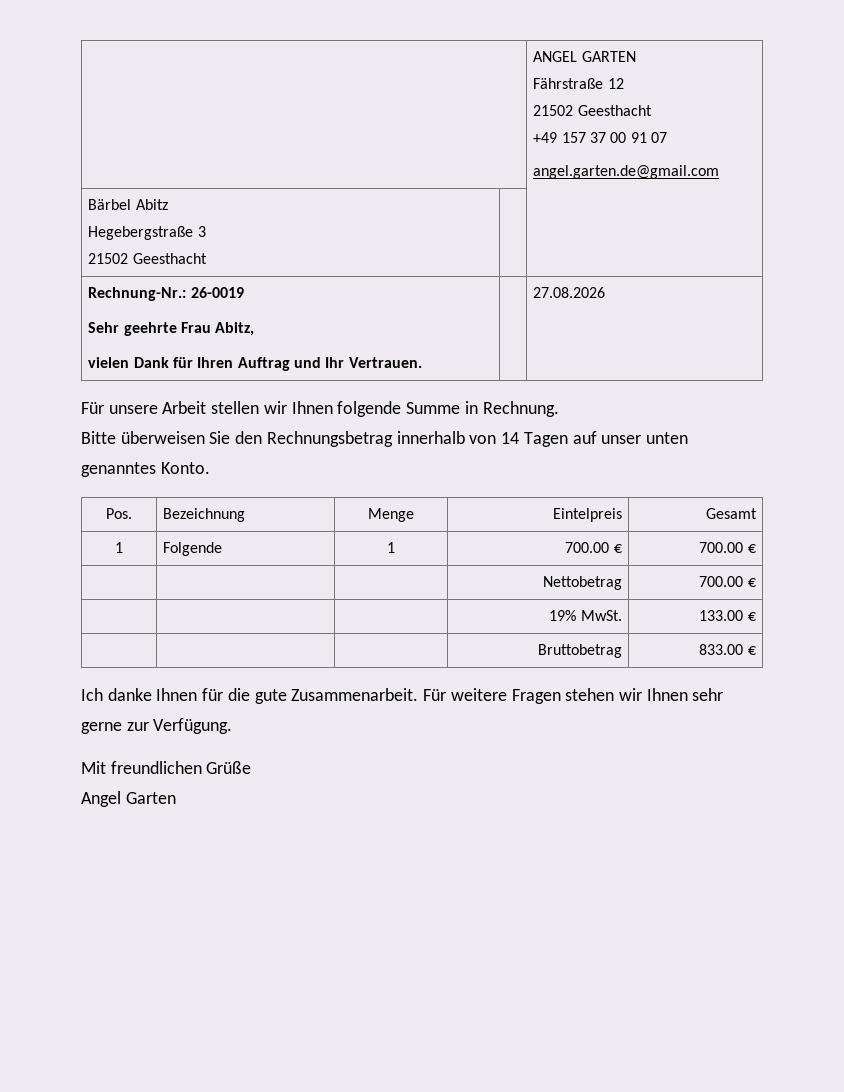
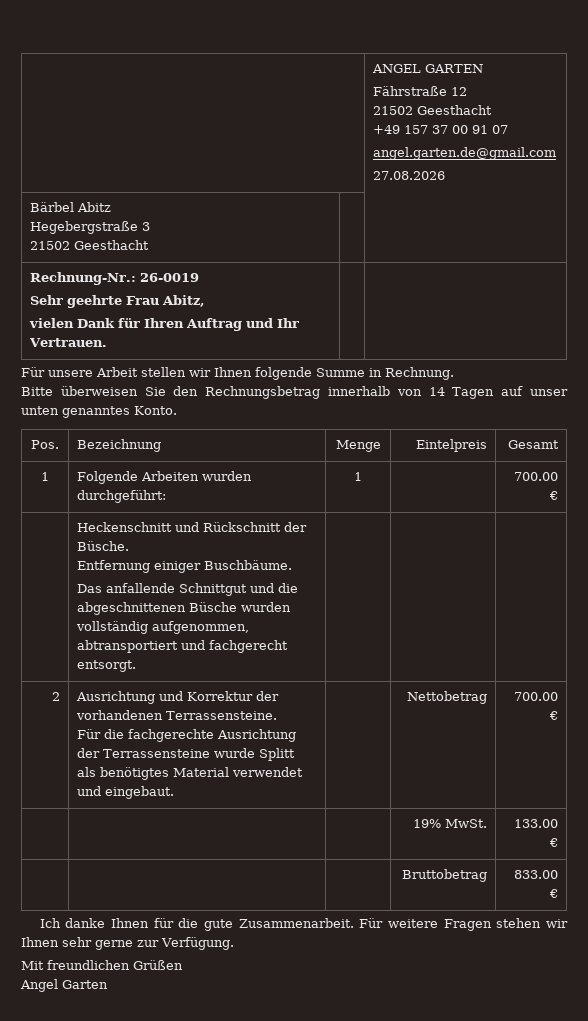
(720, 172) none -> [373,171,446,180] // 27.08.2026
[533,287,606,298] 27.08.2026 -> (108, 342) none
[387,542,395,553] [565,542,622,553] [699,542,756,553] | 1 | 700.00 € | 700.00 € // | -> [141,471,253,481] [77,490,167,503] [354,472,362,481] [513,472,558,481] [548,491,558,500] [77,522,308,532] [77,541,130,551] [77,560,293,573] [77,583,299,596] [77,602,292,615] [76,621,250,634] [77,640,289,653] [77,660,137,672] [51,692,60,701] [76,691,280,704] [76,710,278,720] [77,729,297,742] [77,748,296,761] [77,767,304,780] [77,786,175,799] Arbeiten wurden durchgeführt: | 1 | | 700.00 € // | Heckenschnitt und Rückschnitt der Büsche. // Entfernung einiger Buschbäume. // Das anfallende Schnittgut und die abgeschnittenen Büsche wurden vollständig aufgenommen, abtransportiert und fachgerecht entsorgt. | | | // 2 | Ausrichtung und Korrektur der vorhandenen Terrassensteine. // Für die fachgerechte Ausrichtung der Terrassensteine wurde Splitt als benötigtes Material verwendet und eingebaut.
[206,761,252,774] Grüße -> [133,960,183,970] Grüßen

